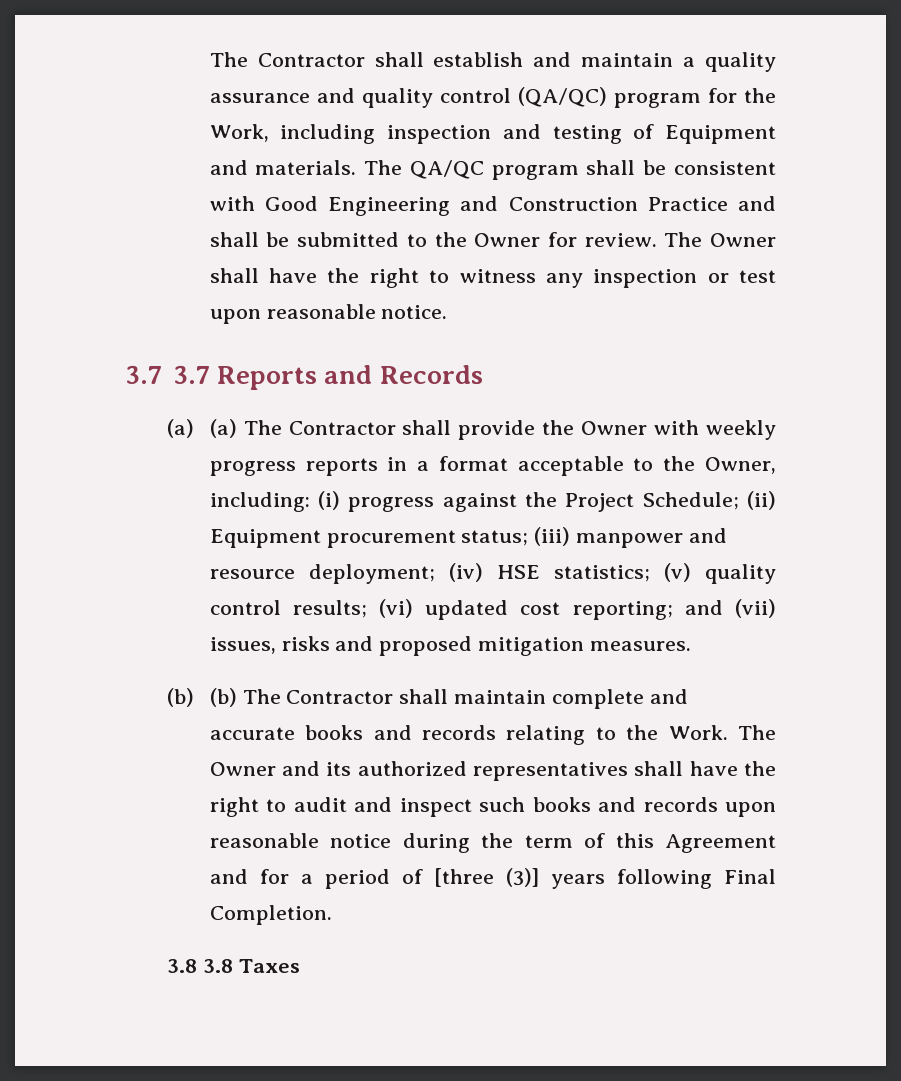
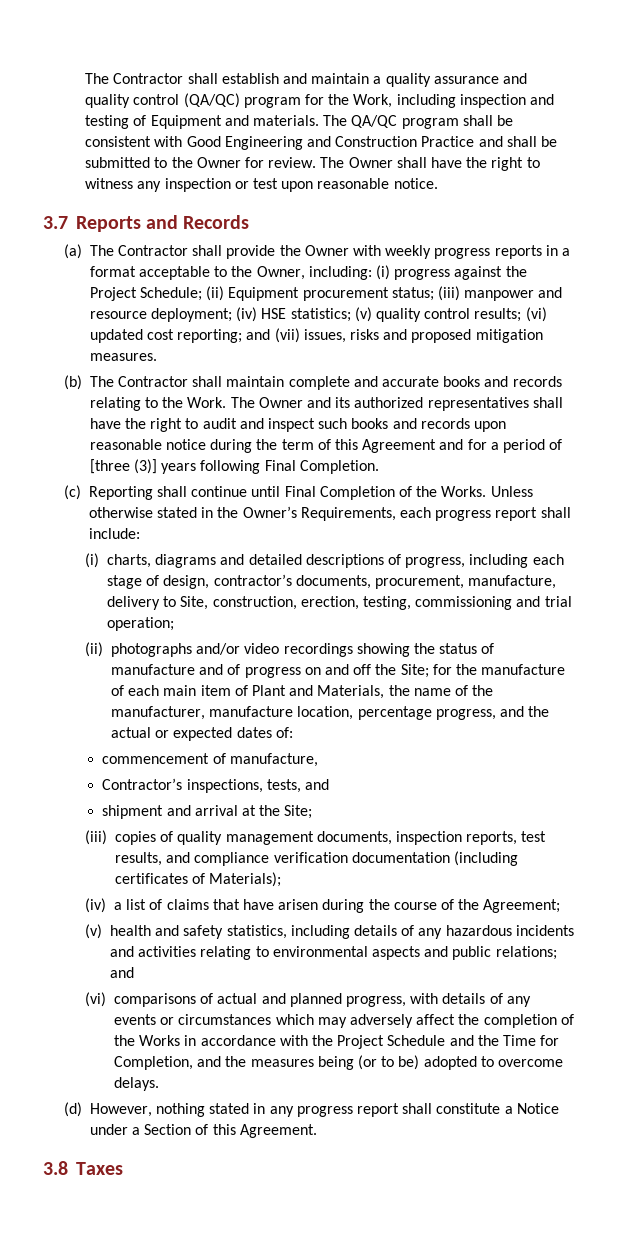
[172,365,210,384] 3.7 -> (68, 222) none
[209,419,237,438] (a) -> (83, 251) none
[209,688,237,707] (b) -> (83, 382) none
[167,959,198,973] 3.8 -> [64,485,533,500] [88,506,571,521] [88,528,140,539] [85,553,564,568] [107,574,557,589] [107,596,572,610] [107,617,175,631] [85,642,495,657] [111,664,566,678] [111,685,494,699] [111,706,550,720] [111,727,293,741] [102,753,318,767] [102,778,329,793] [102,805,313,819] [85,830,547,845] [115,851,518,866] [115,872,282,887] [85,898,561,913] [85,924,574,939] [110,946,557,960] [110,967,135,978] [85,992,531,1007] [114,1014,574,1028] [114,1035,560,1049] [114,1055,563,1070] [114,1077,160,1091] [64,1102,559,1117] [89,1124,317,1138] (c) Reporting shall continue until Final Completion of the Works. Unless otherwise stated in the Owner’s Requirements, each progress report shall include: // (i) charts, diagrams and detailed descriptions of progress, including each stage of design, contractor’s documents, procurement, manufacture, delivery to Site, construction, erection, testing, commissioning and trial operation; // (ii) photographs and/or video recordings showing the status of manufacture and of progress on and off the Site; for the manufacture of each main item of Plant and Materials, the name of the manufacturer, manufacture location, percentage progress, and the actual or expected dates of: // commencement of manufacture, // Contractor’s inspections, tests, and // shipment and arrival at the Site; // (iii) copies of quality management documents, inspection reports, test results, and compliance verification documentation (including certificates of Materials); // (iv) a list of claims that have arisen during the course of the Agreement; // (v) health and safety statistics, including details of any hazardous incidents and activities relating to environmental aspects and public relations; and // (vi) comparisons of actual and planned progress, with details of any events or circumstances which may adversely affect the completion of the Works in accordance with the Project Schedule and the Time for Completion, and the measures being (or to be) adopted to overcome delays. // (d) However, nothing stated in any progress report shall constitute a Notice under a Section of this Agreement. //

